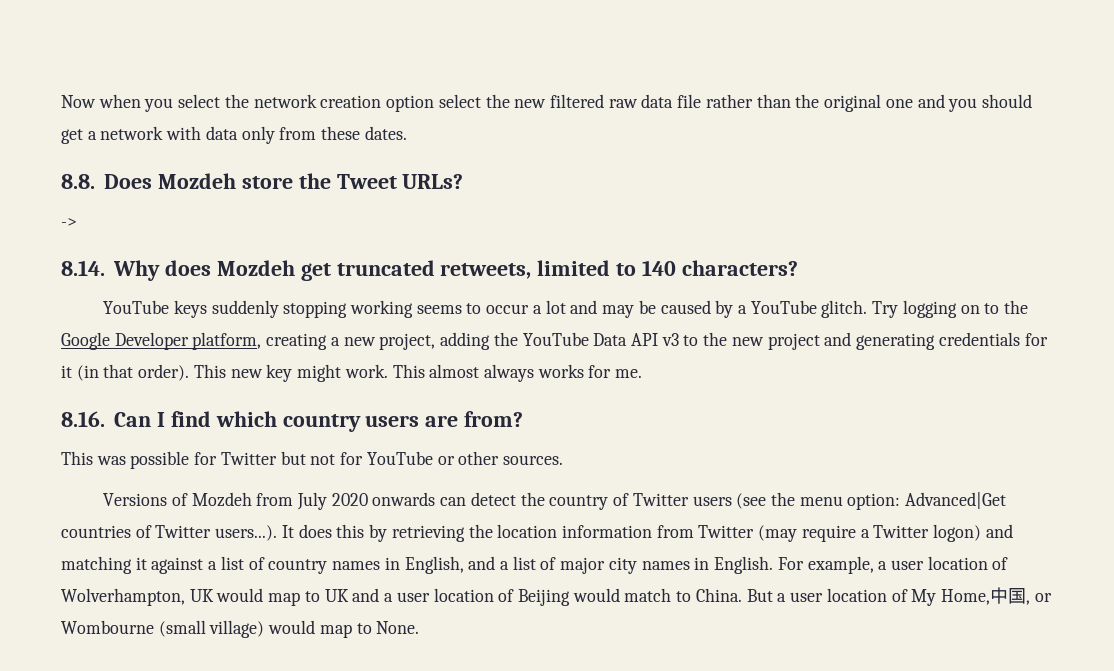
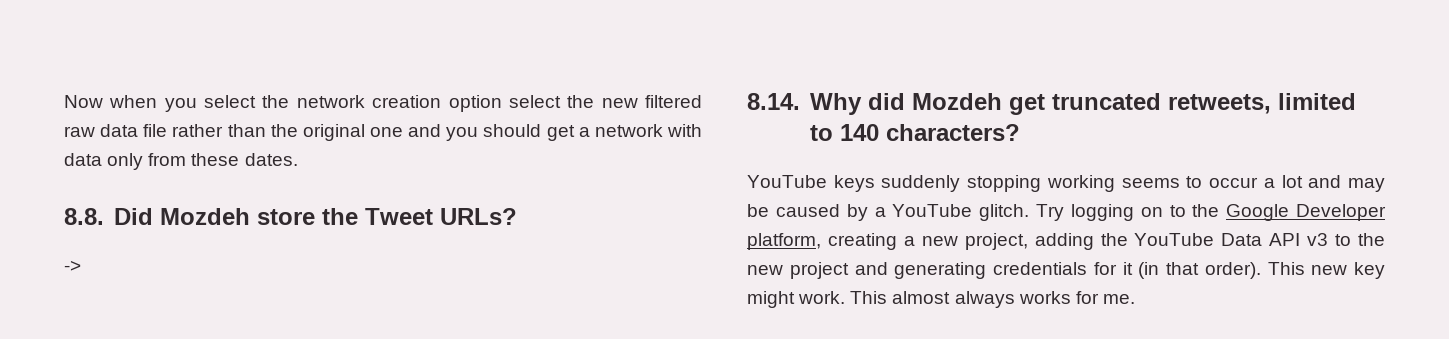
[103,174,152,189] Does -> [113,208,153,225] Did
[164,260,211,276] does -> [867,93,905,110] did
[61,411,524,432] [61,451,563,469] [103,492,1007,510] [61,524,1013,542] [61,556,1009,574] [61,587,1052,606] [61,620,420,638] // 8.16. Can I find which country users are from? // This was possible for Twitter but not for YouTube or other sources. // Versions of Mozdeh from July 2020 onwards can detect the country of Twitter users (see the menu option: Advanced|Get countries of Twitter users...). It does this by retrieving the location information from Twitter (may require a Twitter logon) and matching it against a list of country names in English, and a list of major city names in English. For example, a user location of Wolverhampton, UK would map to UK and a user location of Beijing would match to China. But a user location of My Home,中国, or Wombourne (small village) would map to None. -> (1135, 299) none

